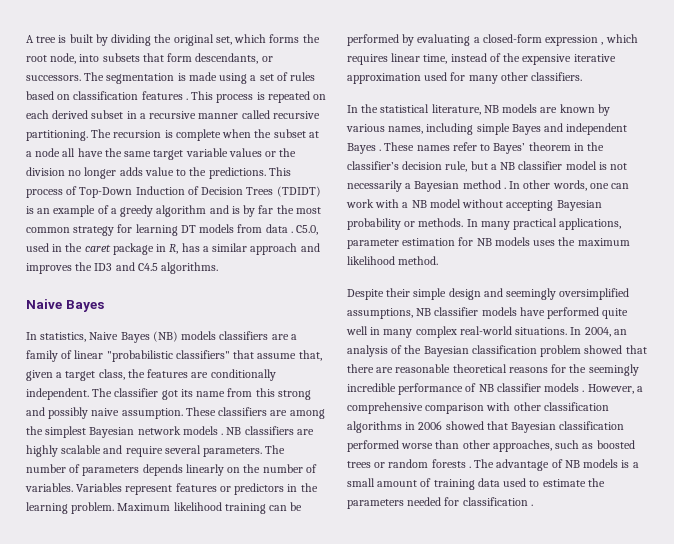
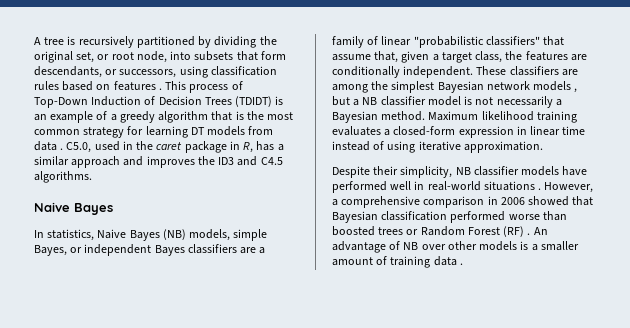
[69,34,93,43] built -> [78,36,195,48] recursively partitioned
[234,34,320,43] which forms the -> [97,54,110,60] or
[26,72,288,84] successors. The segmentation is made using a set of -> [119,66,277,78] successors, using classification
[73,91,139,100] classification -> (111, 87) none
[256,91,327,103] [26,110,320,119] [26,129,319,141] [26,148,297,160] [26,167,291,179] [26,189,63,198] is repeated on each derived subset in a recursive manner called recursive partitioning. The recursion is complete when the subset at a node all have the same target variable values or the division no longer adds value to the predictions. This process -> (229, 88) none
[209,205,274,217] and is by far -> [211,111,244,121] that is
[181,331,217,340] models -> [189,229,268,241] [34,244,185,256] models, simple Bayes, or independent Bayes
[92,388,311,400] [26,407,183,419] The classifier got its name from this strong and possibly naive assumption. -> (474, 72) none
[221,426,314,435] [26,445,286,457] [26,464,317,476] [25,483,318,495] [26,502,303,514] [347,34,638,46] [347,53,616,65] [347,72,583,84] [347,104,610,116] [346,123,628,135] [347,142,605,154] [347,161,468,172] . NB classifiers are highly scalable and require several parameters. The number of parameters depends linearly on the number of variables. Variables represent features or predictors in the learning problem. Maximum likelihood training can be performed by evaluating a closed-form expression , which requires linear time, instead of the expensive iterative approximation used for many other classifiers. // In the statistical literature, NB models are known by various names, including simple Bayes and independent Bayes . These names refer to Bayes’ theorem in the classifier’s decision rule, -> [574,88,578,93] ,
[462,180,630,191] [346,199,602,211] [347,218,622,230] [347,237,630,249] [347,256,439,265] [347,288,630,300] [347,308,413,319] method . In other words, one can work with a NB model without accepting Bayesian probability or methods. In many practical applications, parameter estimation for NB models uses the maximum likelihood method. // Despite their simple design and seemingly oversimplified assumptions, -> [381,111,577,123] [332,126,586,138] [332,141,543,153] [332,166,453,178] method. Maximum likelihood training evaluates a closed-form expression in linear time instead of using iterative approximation. // Despite their simplicity,
[602,308,629,319] quite -> (387, 187) none
[383,326,627,338] [347,345,647,357] [347,364,639,376] [347,383,580,395] many complex real-world situations. In 2004, an analysis of the Bayesian classification problem showed that there are reasonable theoretical reasons for the seemingly incredible performance of NB classifier models -> [427,181,535,191] real-world situations
[486,402,609,411] [347,421,402,433] with other classification algorithms -> (485, 202) none
[462,440,635,452] [347,459,495,468] other approaches, such as boosted trees or random forests . The -> [332,226,548,237] boosted trees or Random Forest (RF) . An
(580, 464) none -> [421,241,477,250] over other
[347,478,375,487] small -> [540,241,579,251] smaller
[503,478,605,487] [347,497,528,509] used to estimate the parameters needed for classification -> (457, 261) none

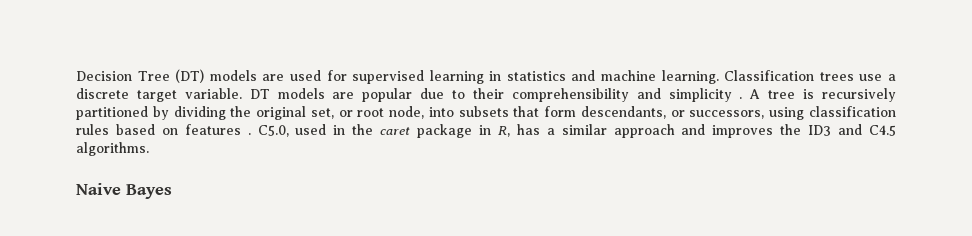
(34, 41) none -> [76,69,897,84] [76,88,743,102] Decision Tree (DT) models are used for supervised learning in statistics and machine learning. Classification trees use a discrete target variable. DT models are popular due to their comprehensibility and simplicity .
[165,81,243,93] [34,96,284,108] [34,111,294,123] [34,126,274,138] [34,141,64,151] This process of Top-Down Induction of Decision Trees (TDIDT) is an example of a greedy algorithm that is the most common strategy for learning DT models from data . -> (251, 134) none
[34,229,268,241] [34,244,266,256] [332,36,565,48] [332,51,587,63] [332,66,578,78] [332,81,578,93] [332,96,562,108] [332,111,577,123] [332,126,586,138] [332,141,543,153] [332,166,588,178] [332,181,594,193] [332,196,594,208] [332,211,567,223] [332,226,548,237] [332,241,579,253] [332,256,463,268] // In statistics, Naive Bayes (NB) models, simple Bayes, or independent Bayes classifiers are a family of linear "probabilistic classifiers" that assume that, given a target class, the features are conditionally independent. These classifiers are among the simplest Bayesian network models , but a NB classifier model is not necessarily a Bayesian method. Maximum likelihood training evaluates a closed-form expression in linear time instead of using iterative approximation. // Despite their simplicity, NB classifier models have performed well in real-world situations . However, a comprehensive comparison in 2006 showed that Bayesian classification performed worse than boosted trees or Random Forest (RF) . An advantage of NB over other models is a smaller amount of training data . -> (172, 191) none

